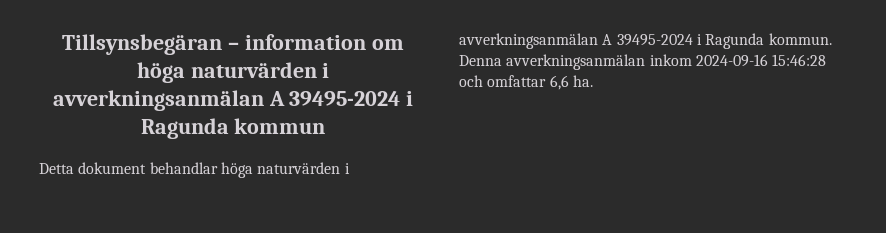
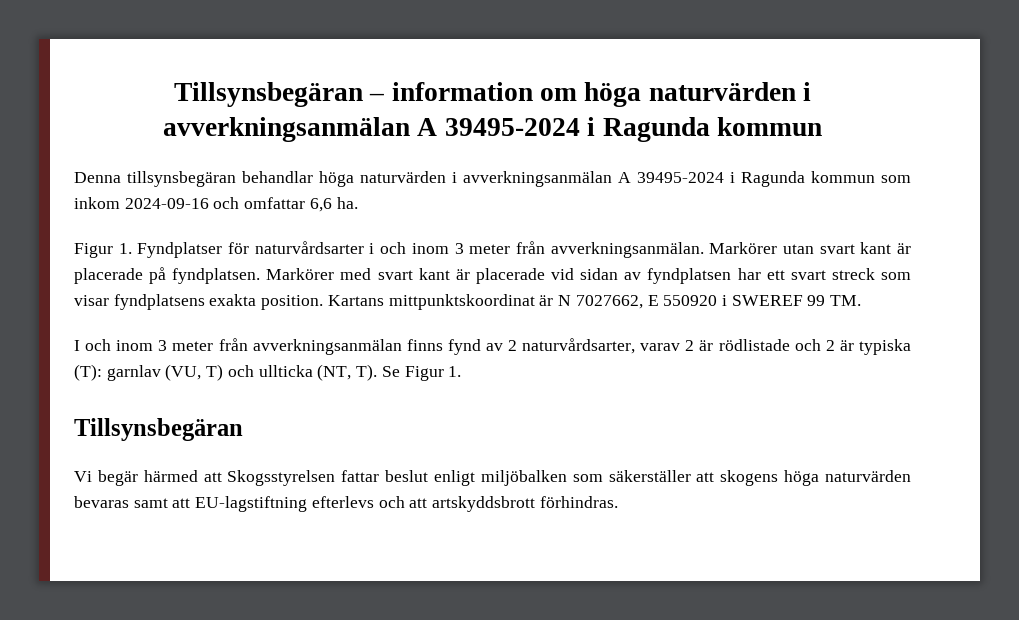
[39,162,147,174] Detta dokument -> [74,171,236,187] Denna tillsynsbegäran
[768,33,832,45] [459,54,646,70] kommun. Denna avverkningsanmälan -> [811,171,911,183] kommun som
[772,54,827,66] 15:46:28 -> (209, 203) none
(593, 81) none -> [74,241,911,258] [74,267,912,284] [74,294,862,310] [74,338,911,355] [74,364,462,381] [74,418,243,441] [74,470,911,486] [74,496,618,512] // Figur 1. Fyndplatser för naturvårdsarter i och inom 3 meter från avverkningsanmälan. Markörer utan svart kant är placerade på fyndplatsen. Markörer med svart kant är placerade vid sidan av fyndplatsen har ett svart streck som visar fyndplatsens exakta position. Kartans mittpunktskoordinat är N 7027662, E 550920 i SWEREF 99 TM. // I och inom 3 meter från avverkningsanmälan finns fynd av 2 naturvårdsarter, varav 2 är rödlistade och 2 är typiska (T): garnlav (VU, T) och ullticka (NT, T). Se Figur 1. // Tillsynsbegäran // Vi begär härmed att Skogsstyrelsen fattar beslut enligt miljöbalken som säkerställer att skogens höga naturvärden bevaras samt att EU-lagstiftning efterlevs och att artskyddsbrott förhindras.

